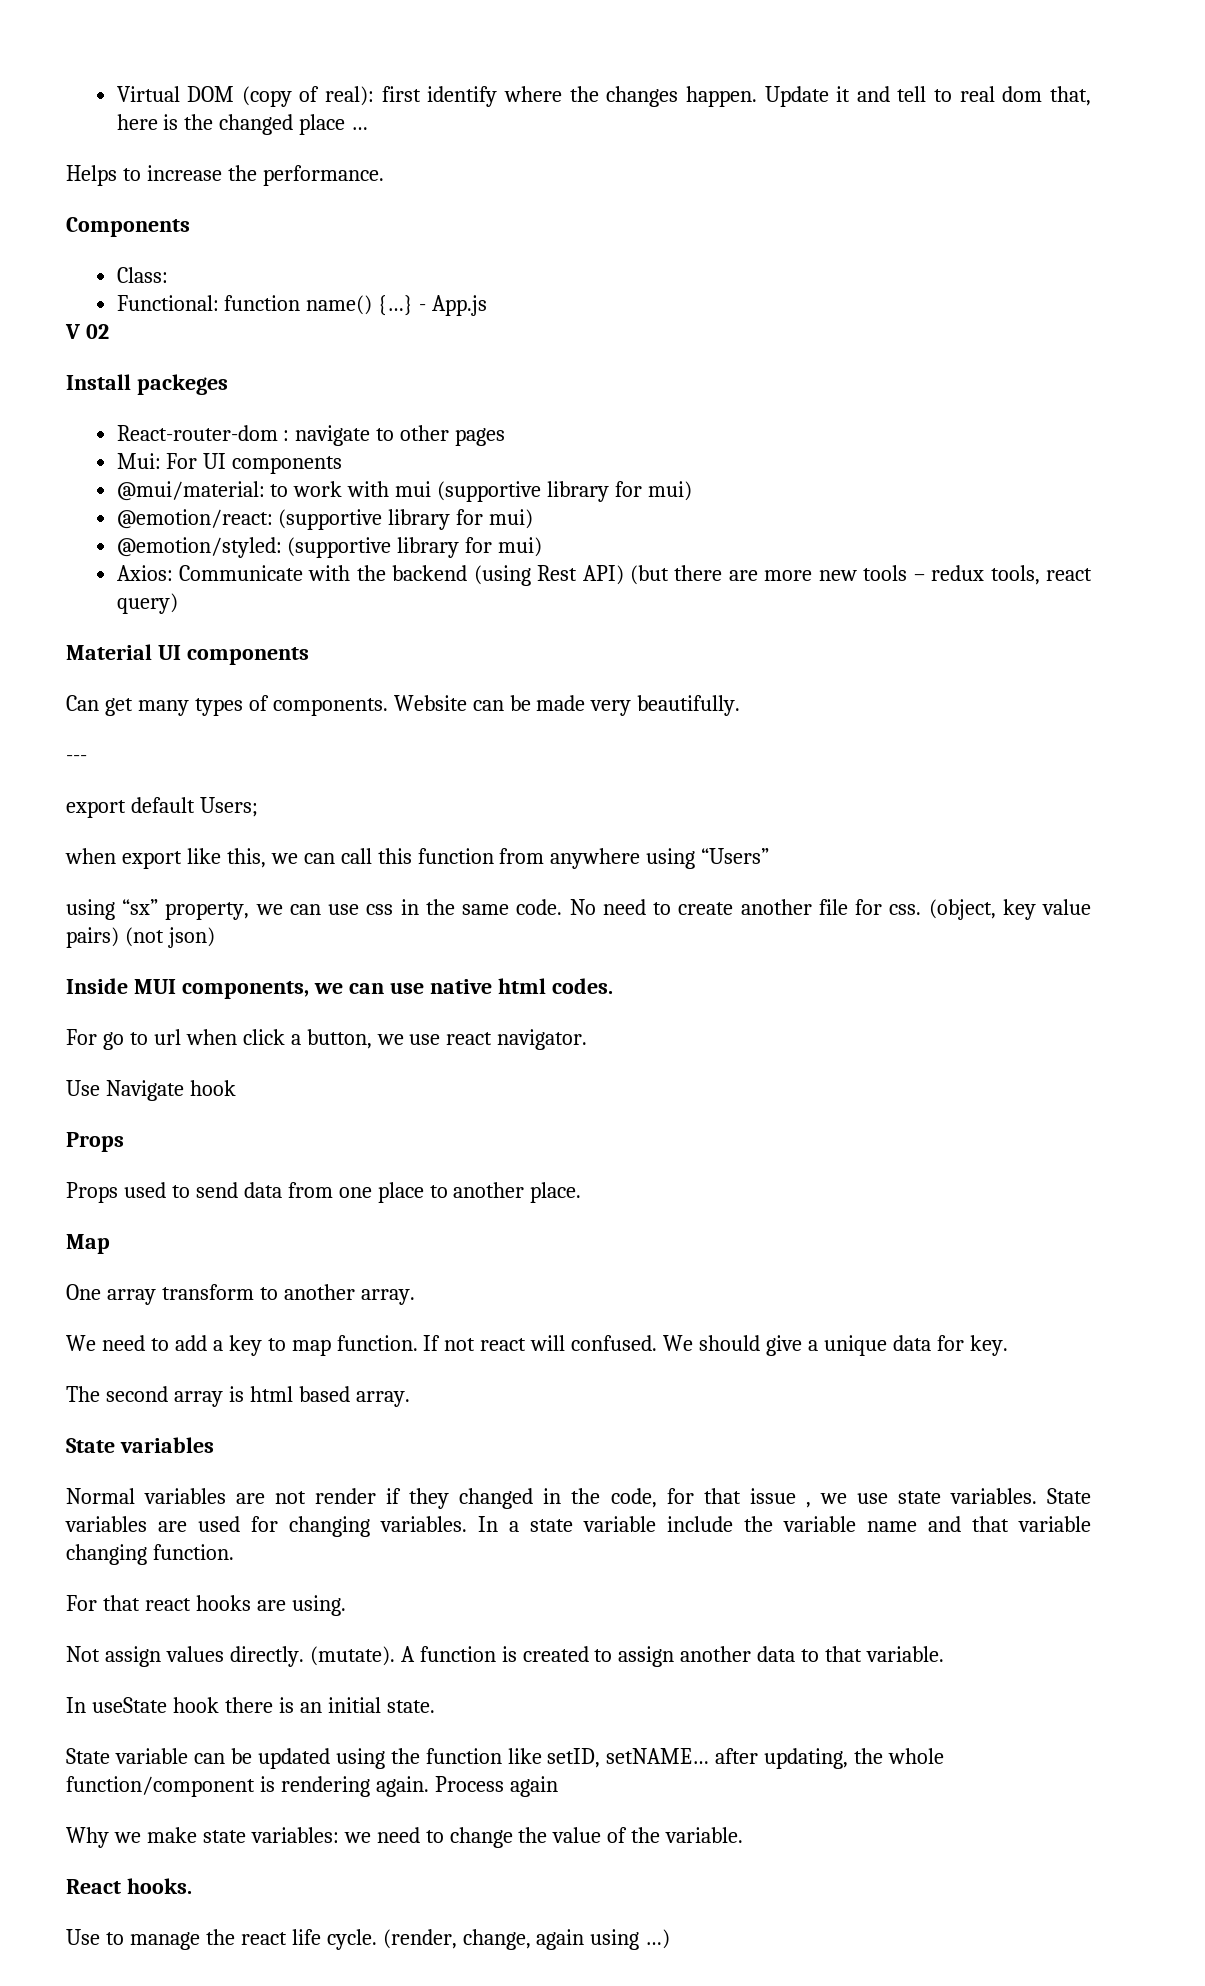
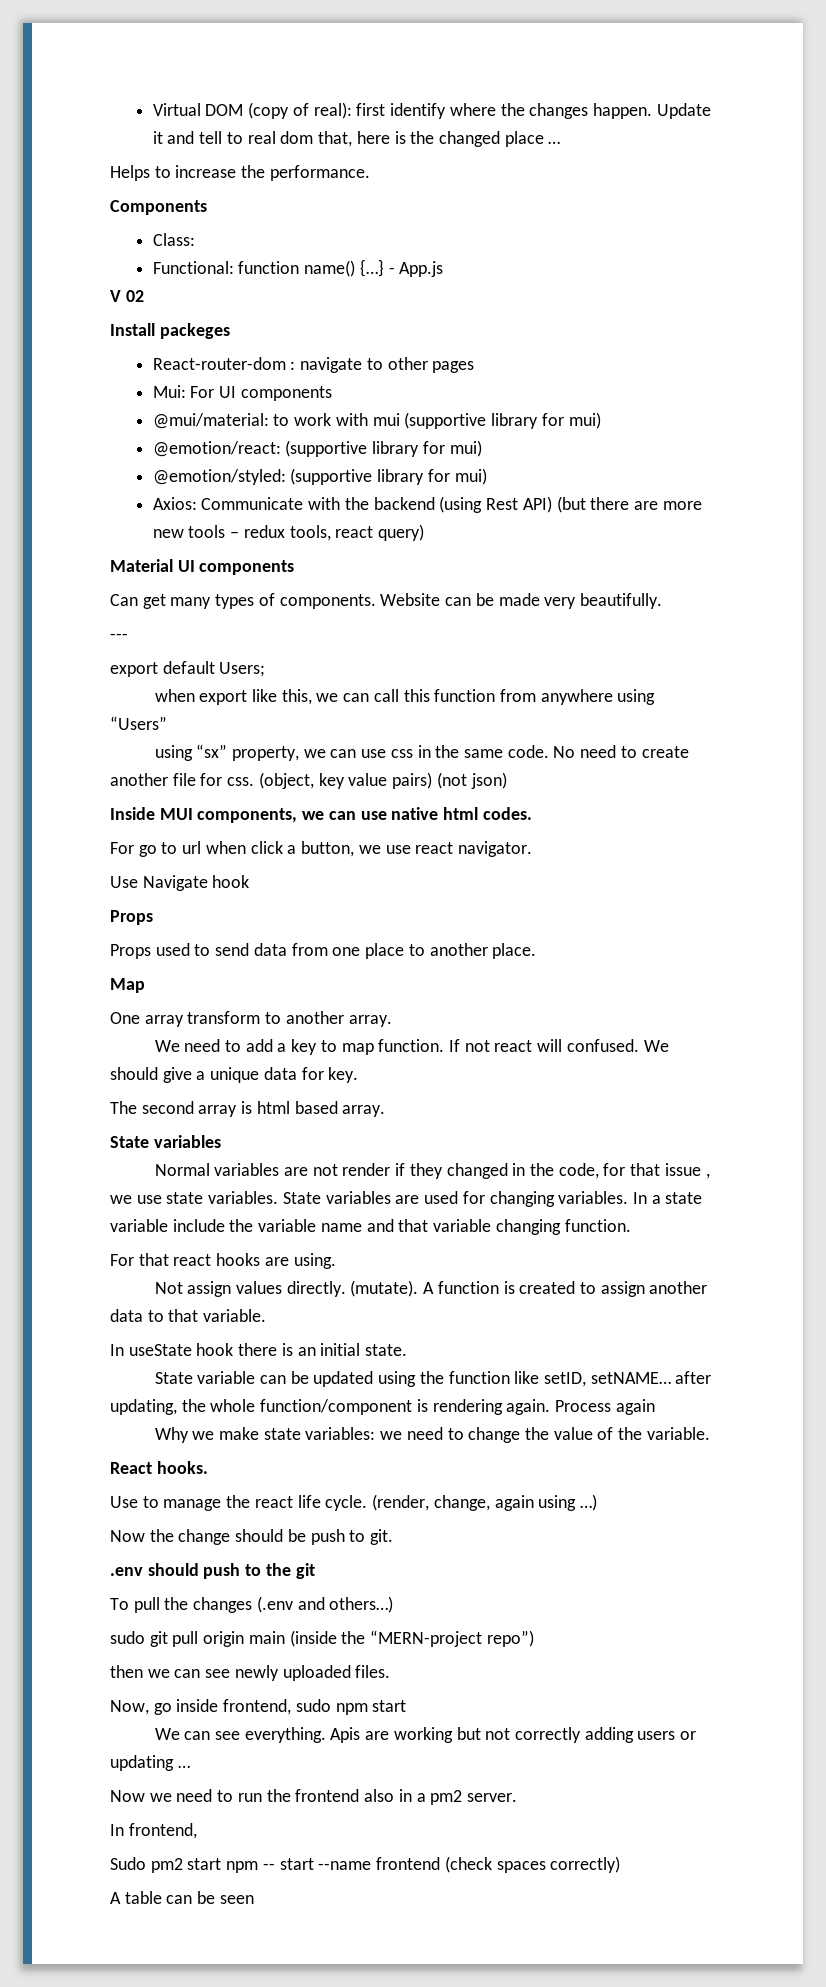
(671, 1939) none -> [110,1529,394,1545] [110,1563,315,1579] [110,1596,394,1613] [110,1630,534,1647] [110,1665,391,1681] [110,1699,407,1715] [154,1727,697,1743] [110,1755,190,1771] [110,1789,517,1805] [110,1823,197,1839] [110,1856,621,1873] [110,1891,254,1904] // Now the change should be push to git. // .env should push to the git // To pull the changes (.env and others…) // sudo git pull origin main (inside the “MERN-project repo”) // then we can see newly uploaded files. // Now, go inside frontend, sudo npm start // We can see everything. Apis are working but not correctly adding users or updating … // Now we need to run the frontend also in a pm2 server. // In frontend, // Sudo pm2 start npm -- start --name frontend (check spaces correctly) // A table can be seen

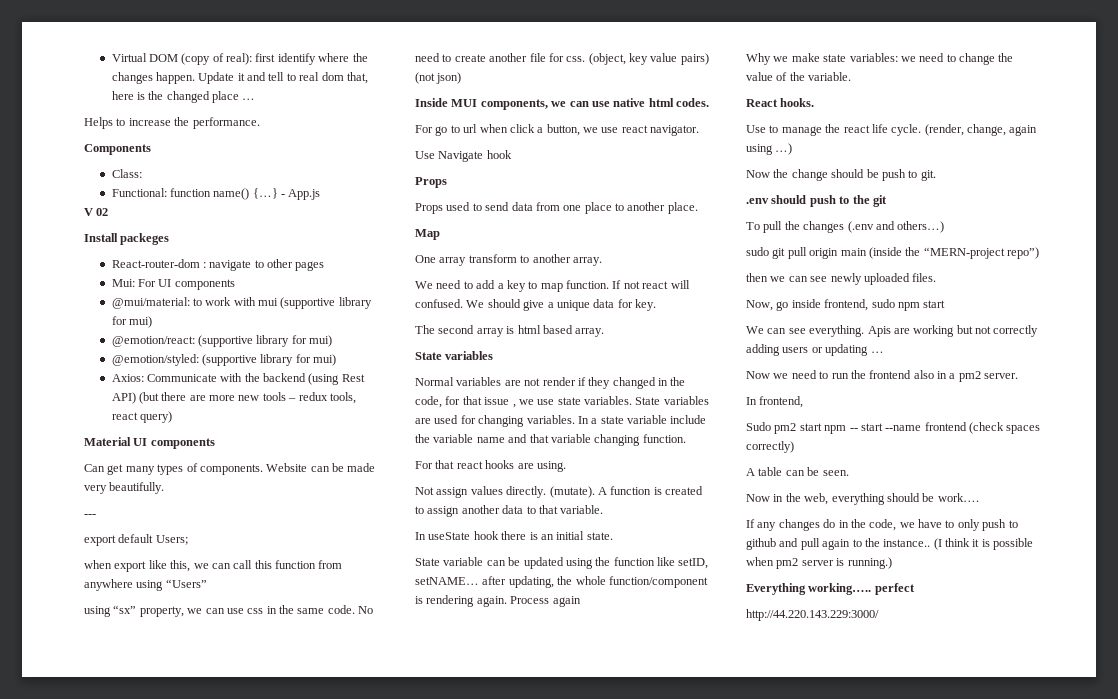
[219,1895,254,1904] seen -> [822,470,849,476] [746,493,979,505] [746,519,1018,531] [746,538,1034,550] [746,557,892,569] [746,583,915,595] [746,609,879,621] seen. // Now in the web, everything should be work…. // If any changes do in the code, we have to only push to github and pull again to the instance.. (I think it is possible when pm2 server is running.) // Everything working….. perfect // http://44.220.143.229:3000/

